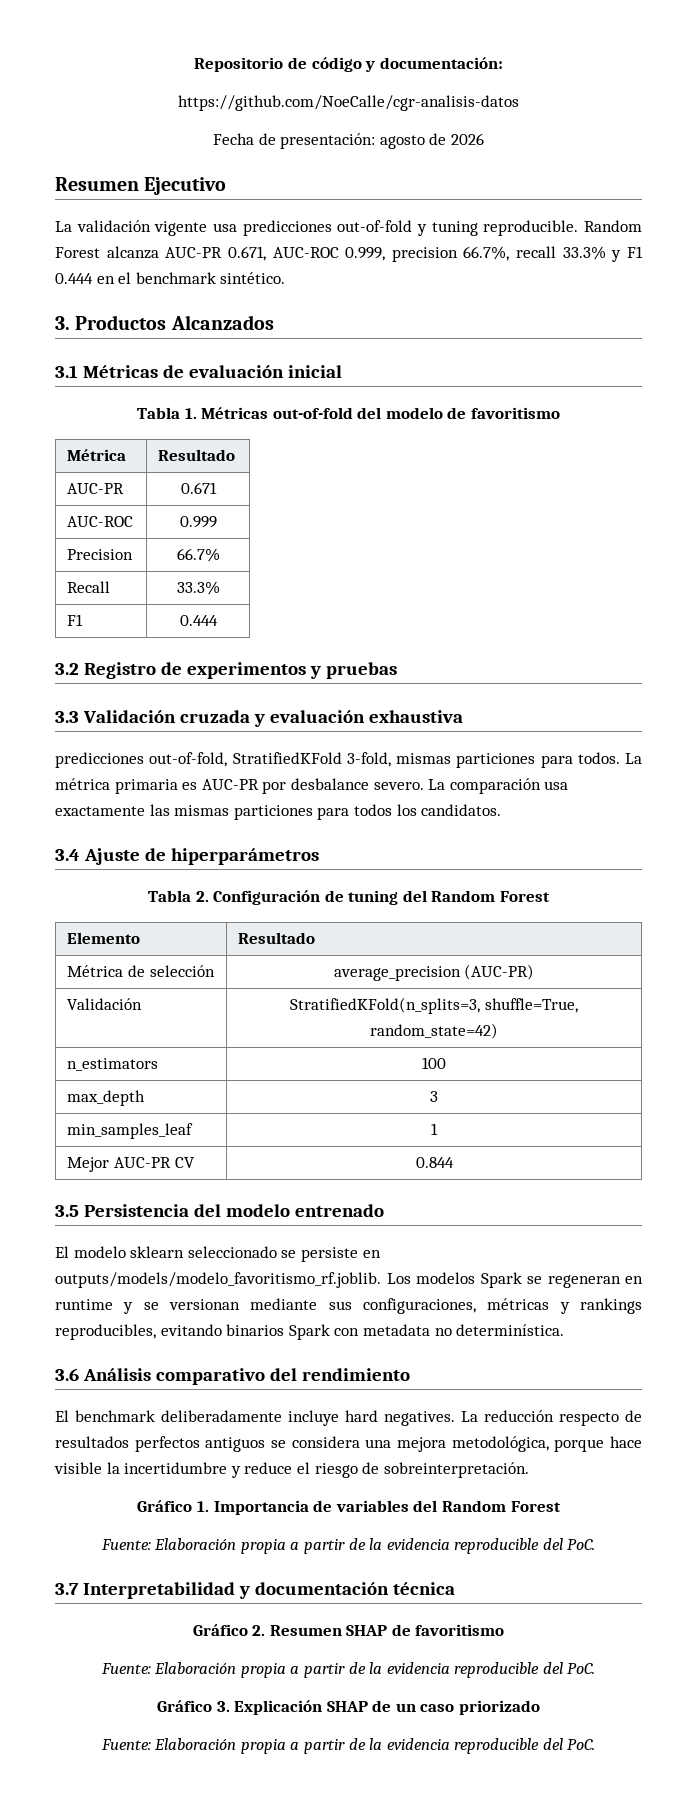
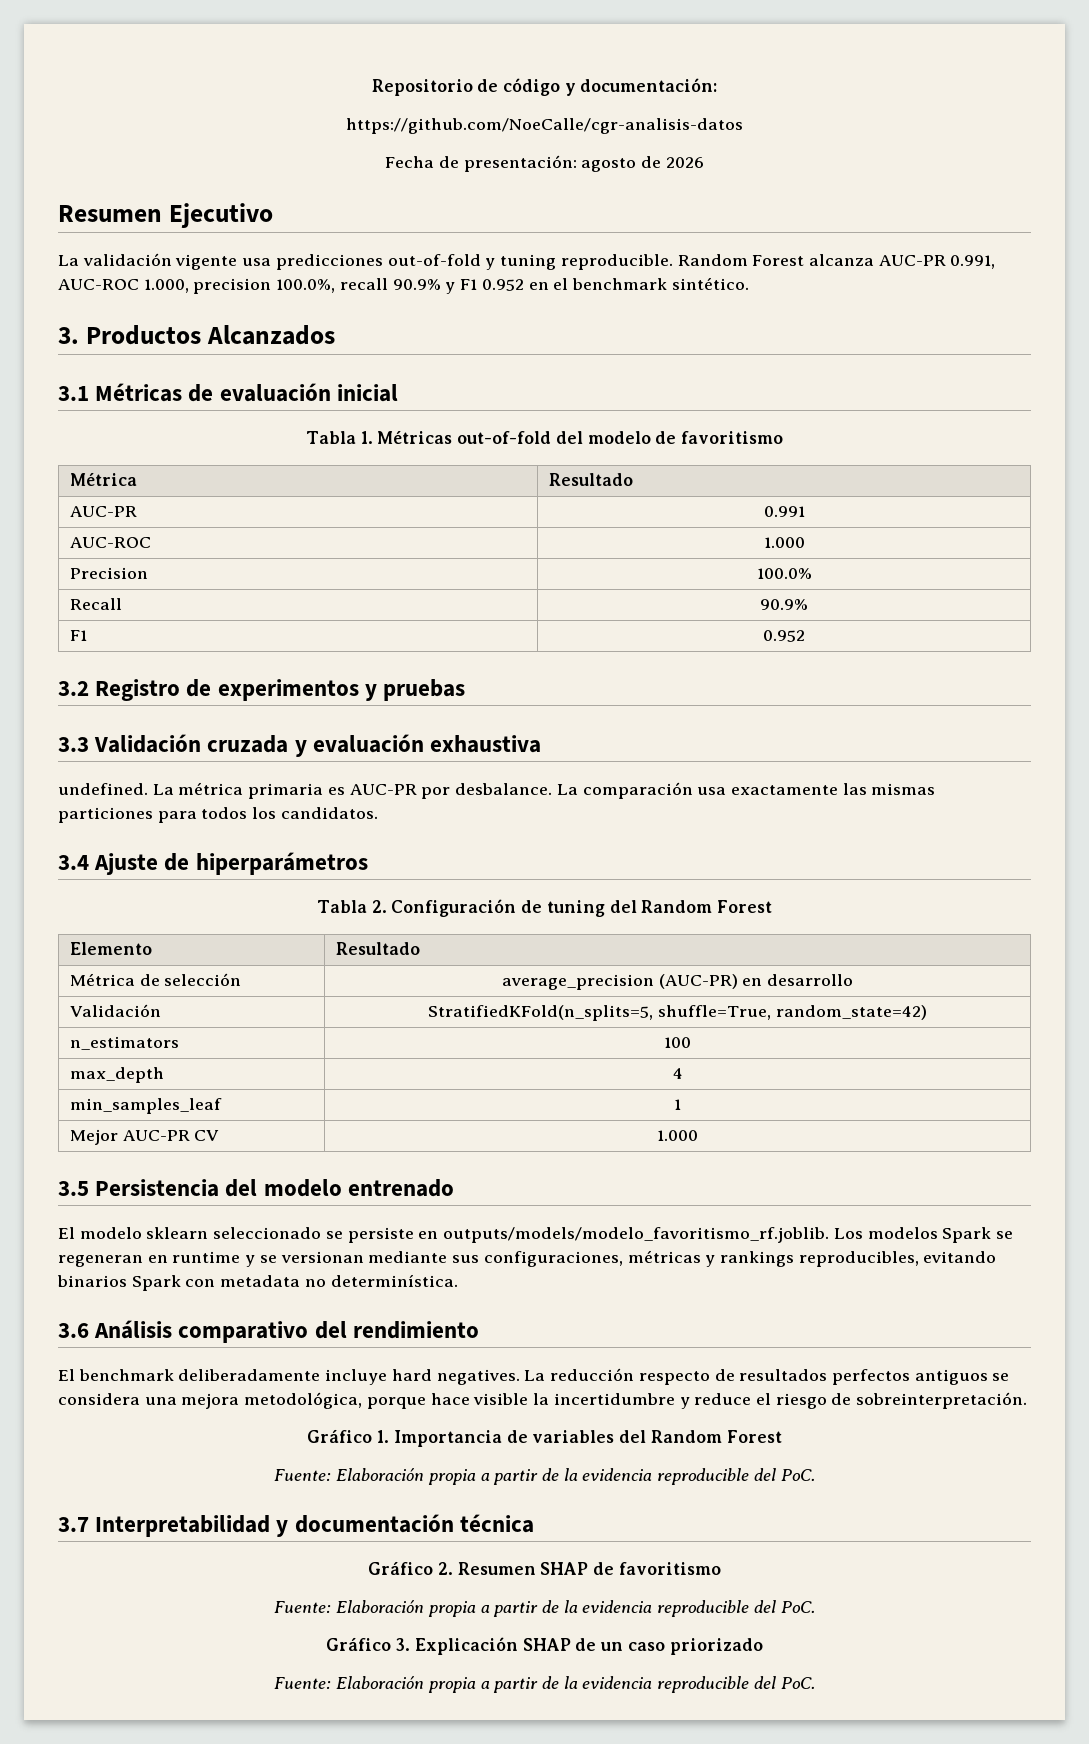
[227,246,606,262] 0.671, AUC-ROC 0.999, precision 66.7%, recall 33.3% -> [950,255,996,269] [58,278,441,294] 0.991, AUC-ROC 1.000, precision 100.0%, recall 90.9%
[55,273,93,284] 0.444 -> [481,279,524,291] 0.952
[180,482,217,494] 0.671 -> [763,506,805,517] 0.991
[179,516,217,528] 0.999 -> [763,537,805,548] 1.000
[176,548,220,562] 66.7% -> [756,568,812,579] 100.0%
[176,581,220,595] 33.3% -> [760,599,808,610] 90.9%
[179,615,218,626] 0.444 -> [763,630,805,642] 0.952
[55,752,620,768] predicciones out-of-fold, StratifiedKFold 3-fold, mismas particiones para todos. -> [58,783,148,795] undefined.
[290,778,424,790] desbalance severo. -> [455,783,553,795] desbalance.
(535, 972) none -> [742,974,854,986] en desarrollo
[290,997,481,1014] StratifiedKFold(n_splits=3, -> [428,1005,654,1021] StratifiedKFold(n_splits=5,
[430,1091,438,1102] 3 -> [672,1068,683,1079] 4
[415,1157,454,1168] 0.844 -> [657,1130,698,1141] 1.000

